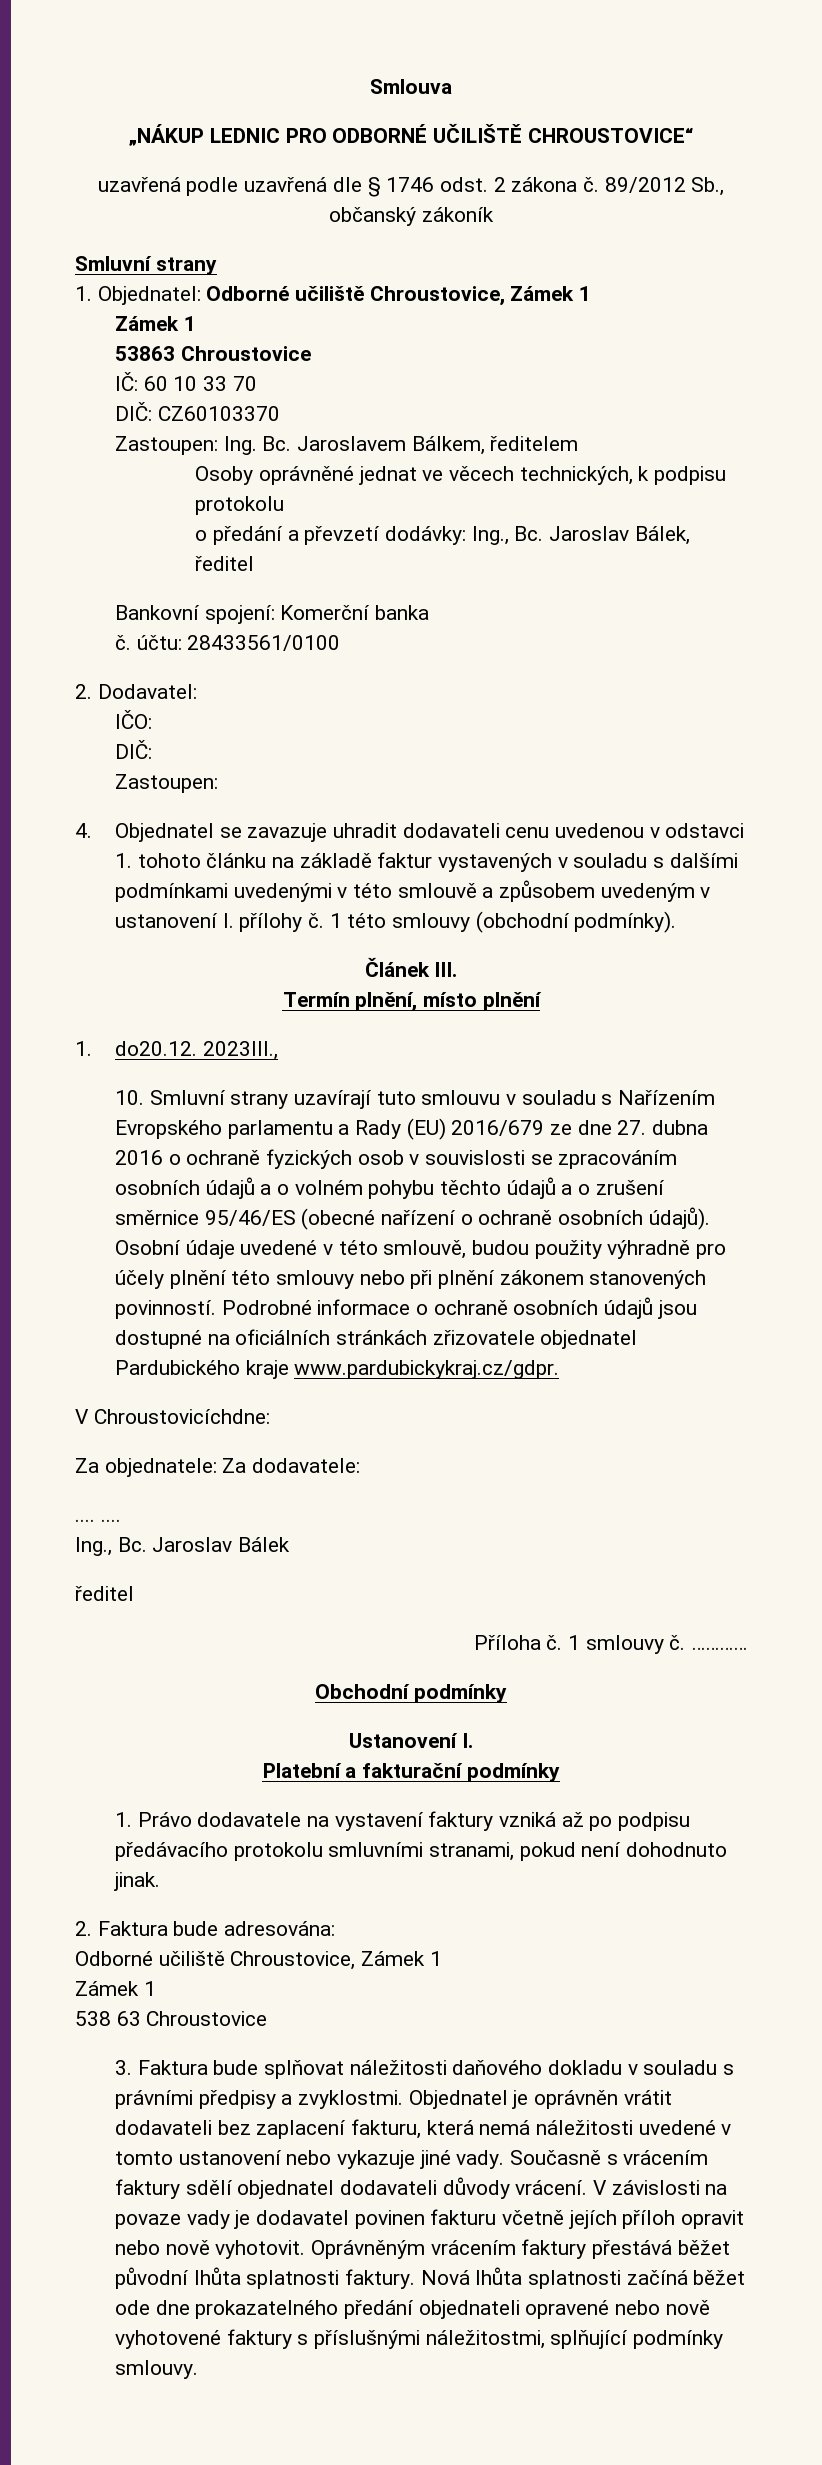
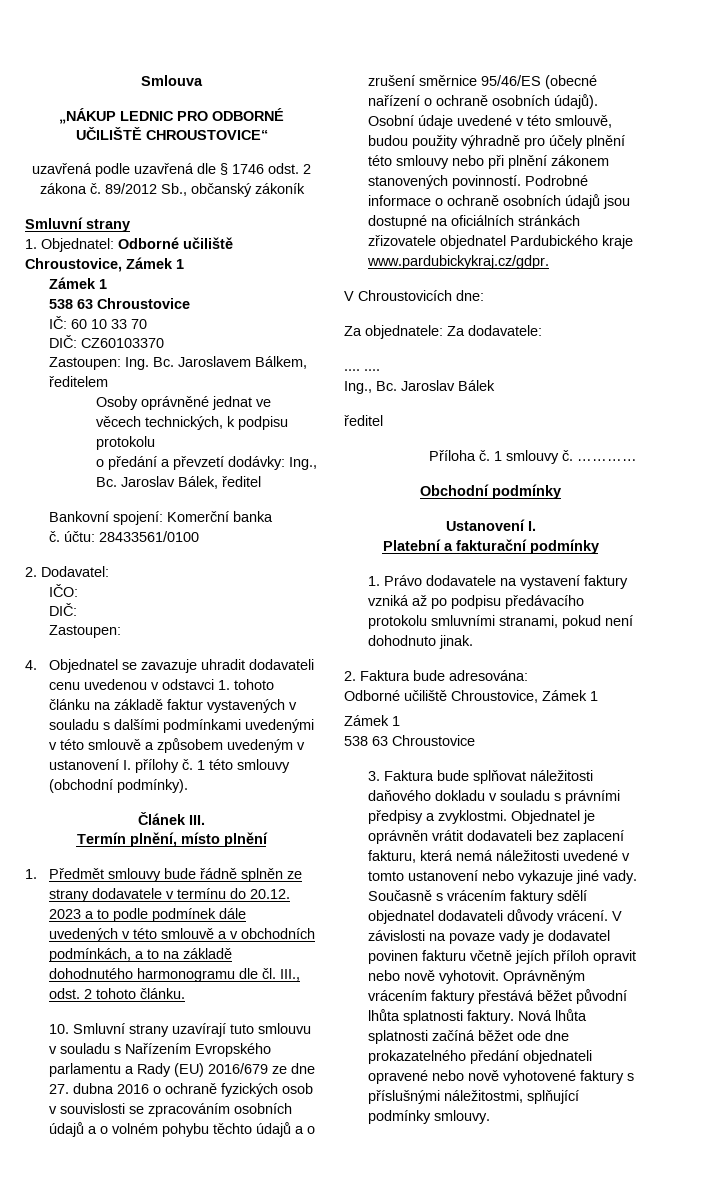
[115,346,176,361] 53863 -> [48,299,93,309] 538 63
[115,1041,278,1060] do20.12. 2023III., -> [48,868,302,882] [48,888,290,902] [48,908,246,922] [48,928,315,942] [48,948,232,962] [48,968,300,982] [48,988,185,999] Předmět smlouvy bude řádně splněn ze strany dodavatele v termínu do 20.12. 2023 a to podle podmínek dále uvedených v této smlouvě a v obchodních podmínkách, a to na základě dohodnutého harmonogramu dle čl. III., odst. 2 tohoto článku.
[93,1409,270,1424] Chroustovicíchdne: -> [358,290,484,301] Chroustovicích dne:

